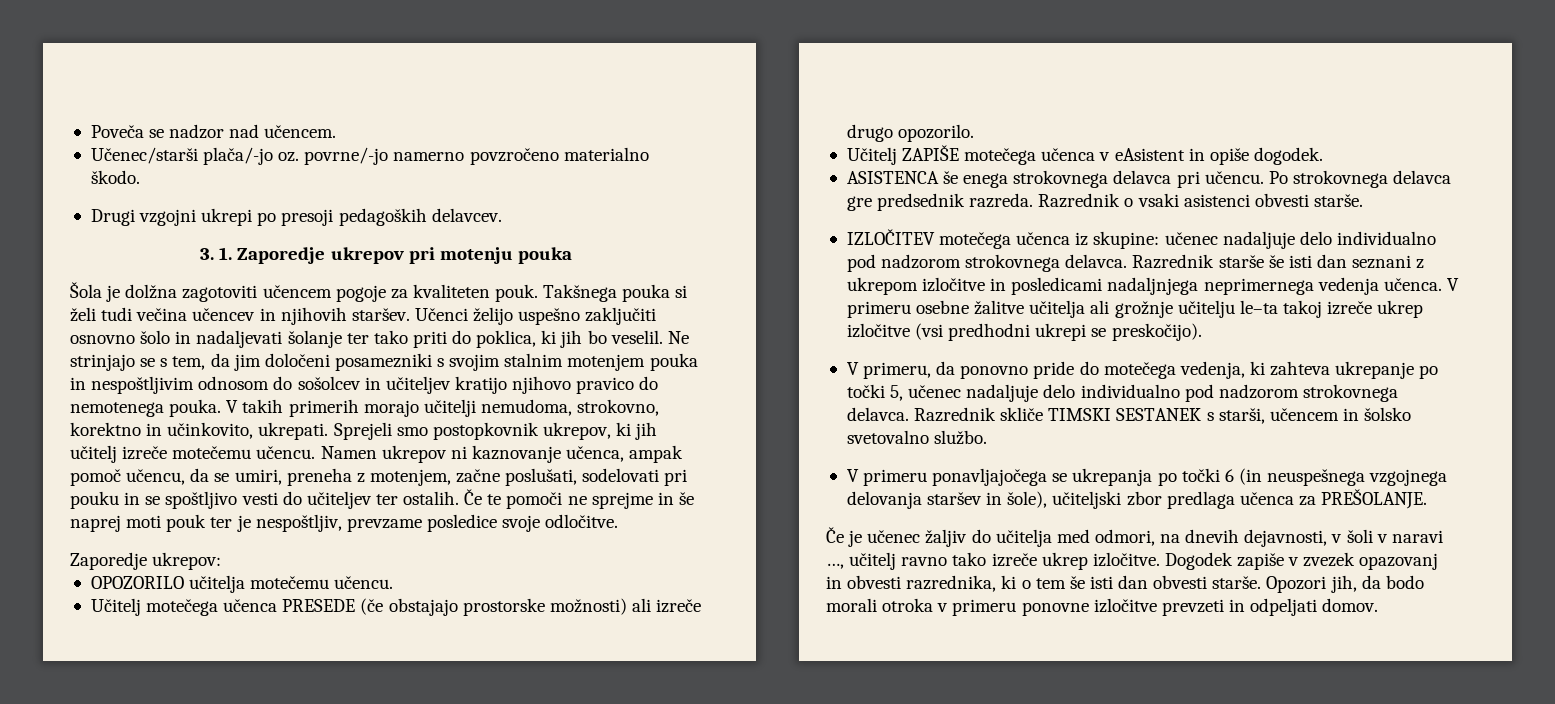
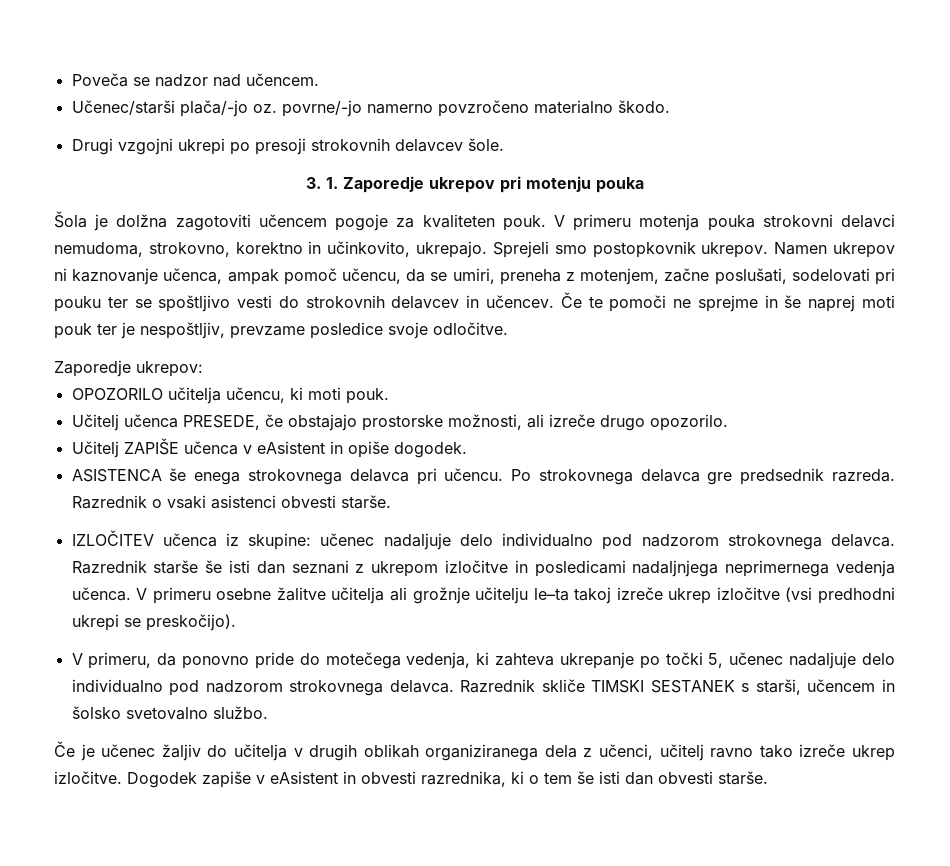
[338,208,502,226] pedagoških delavcev. -> [310,138,504,152] strokovnih delavcev šole.
[543,284,688,302] [70,307,657,325] [70,330,689,348] [70,353,698,371] [70,376,659,394] [70,399,476,417] Takšnega pouka si želi tudi večina učencev in njihovih staršev. Učenci želijo uspešno zaključiti osnovno šolo in nadaljevati šolanje ter tako priti do poklica, ki jih bo veselil. Ne strinjajo se s tem, da jim določeni posamezniki s svojim stalnim motenjem pouka in nespoštljivim odnosom do sošolcev in učiteljev kratijo njihovo pravico do nemotenega pouka. V takih primerih morajo učitelji -> [553,214,895,231] V primeru motenja pouka strokovni delavci
[258,422,329,440] ukrepati. -> [416,241,488,258] ukrepajo.
[542,422,658,440] [70,445,316,463] ukrepov, ki jih učitelj izreče motečemu učencu. -> [701,242,769,258] ukrepov.
[124,492,141,505] in -> [107,296,128,308] ter
[306,491,460,509] učiteljev ter ostalih. -> [305,295,554,309] strokovnih delavcev in učencev.
[250,576,394,589] [90,598,384,616] motečemu učencu. // Učitelj motečega učenca PRESEDE (če -> [225,387,389,404] [71,414,283,431] učencu, ki moti pouk. // Učitelj učenca PRESEDE, če
[549,598,627,615] možnosti) -> [447,414,522,430] možnosti,
[964,148,1037,165] motečega -> (179, 446) none
[939,232,1012,249] motečega -> (154, 538) none
[846,468,1448,486] [846,489,1428,509] // V primeru ponavljajočega se ukrepanja po točki 6 (in neuspešnega vzgojnega delovanja staršev in šole), učiteljski zbor predlaga učenca za PREŠOLANJE. -> (268, 712) none
[1056,529,1443,547] [826,563,844,569] med odmori, na dnevih dejavnosti, v šoli v naravi …, -> [293,744,654,761] v drugih oblikah organiziranega dela z učenci,
[1303,552,1439,570] zvezek opazovanj -> [270,771,338,784] eAsistent
[1266,575,1424,593] [826,598,1379,616] Opozori jih, da bodo morali otroka v primeru ponovne izločitve prevzeti in odpeljati domov. -> (768, 778) none

